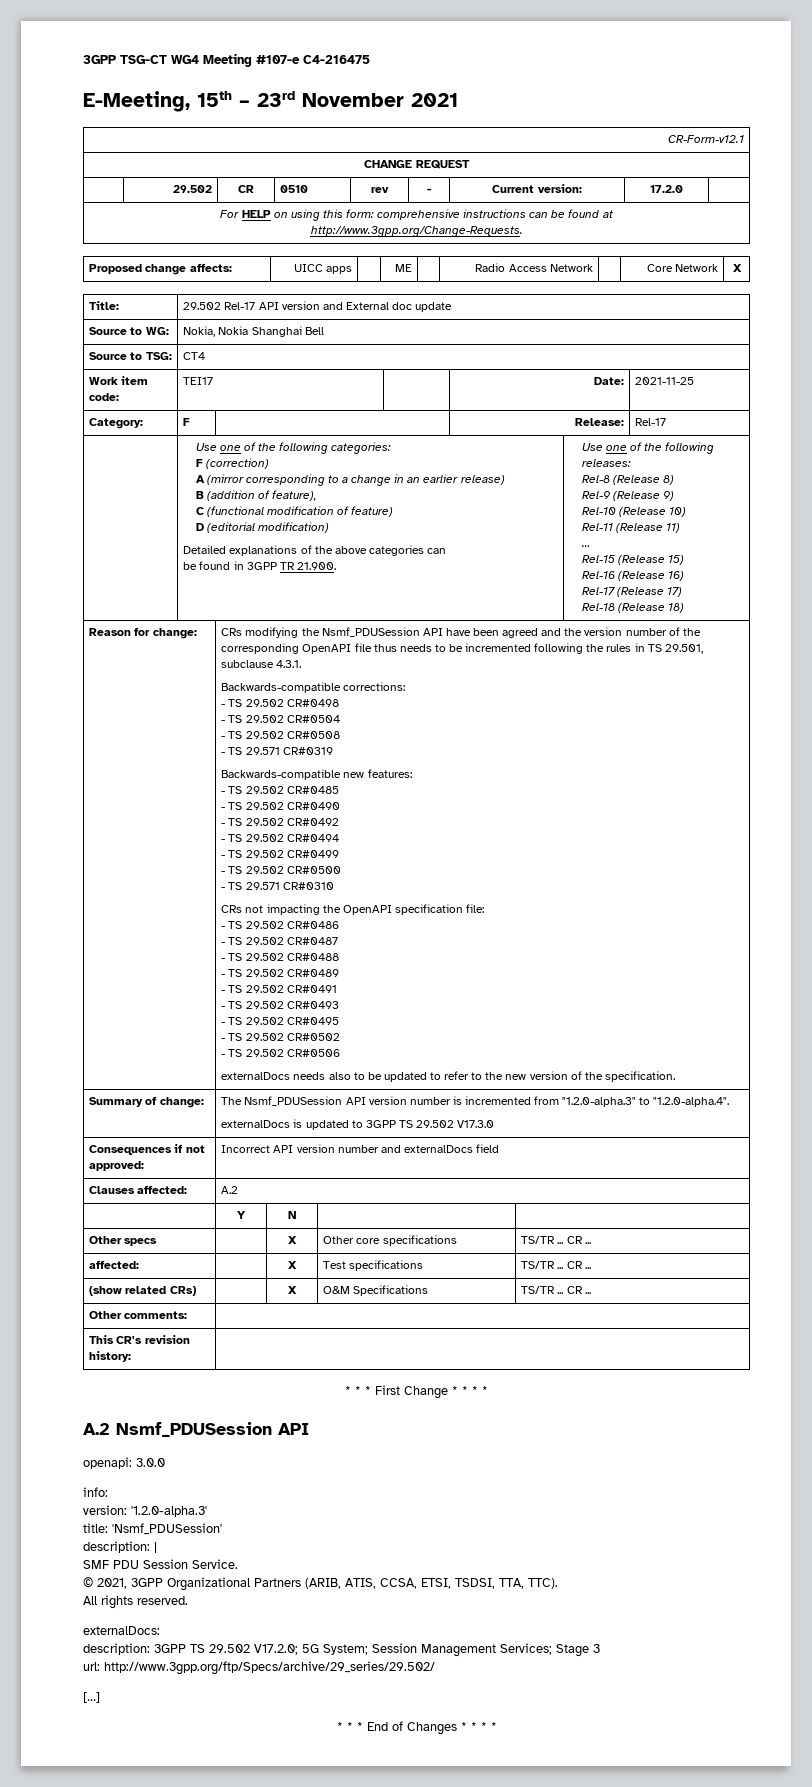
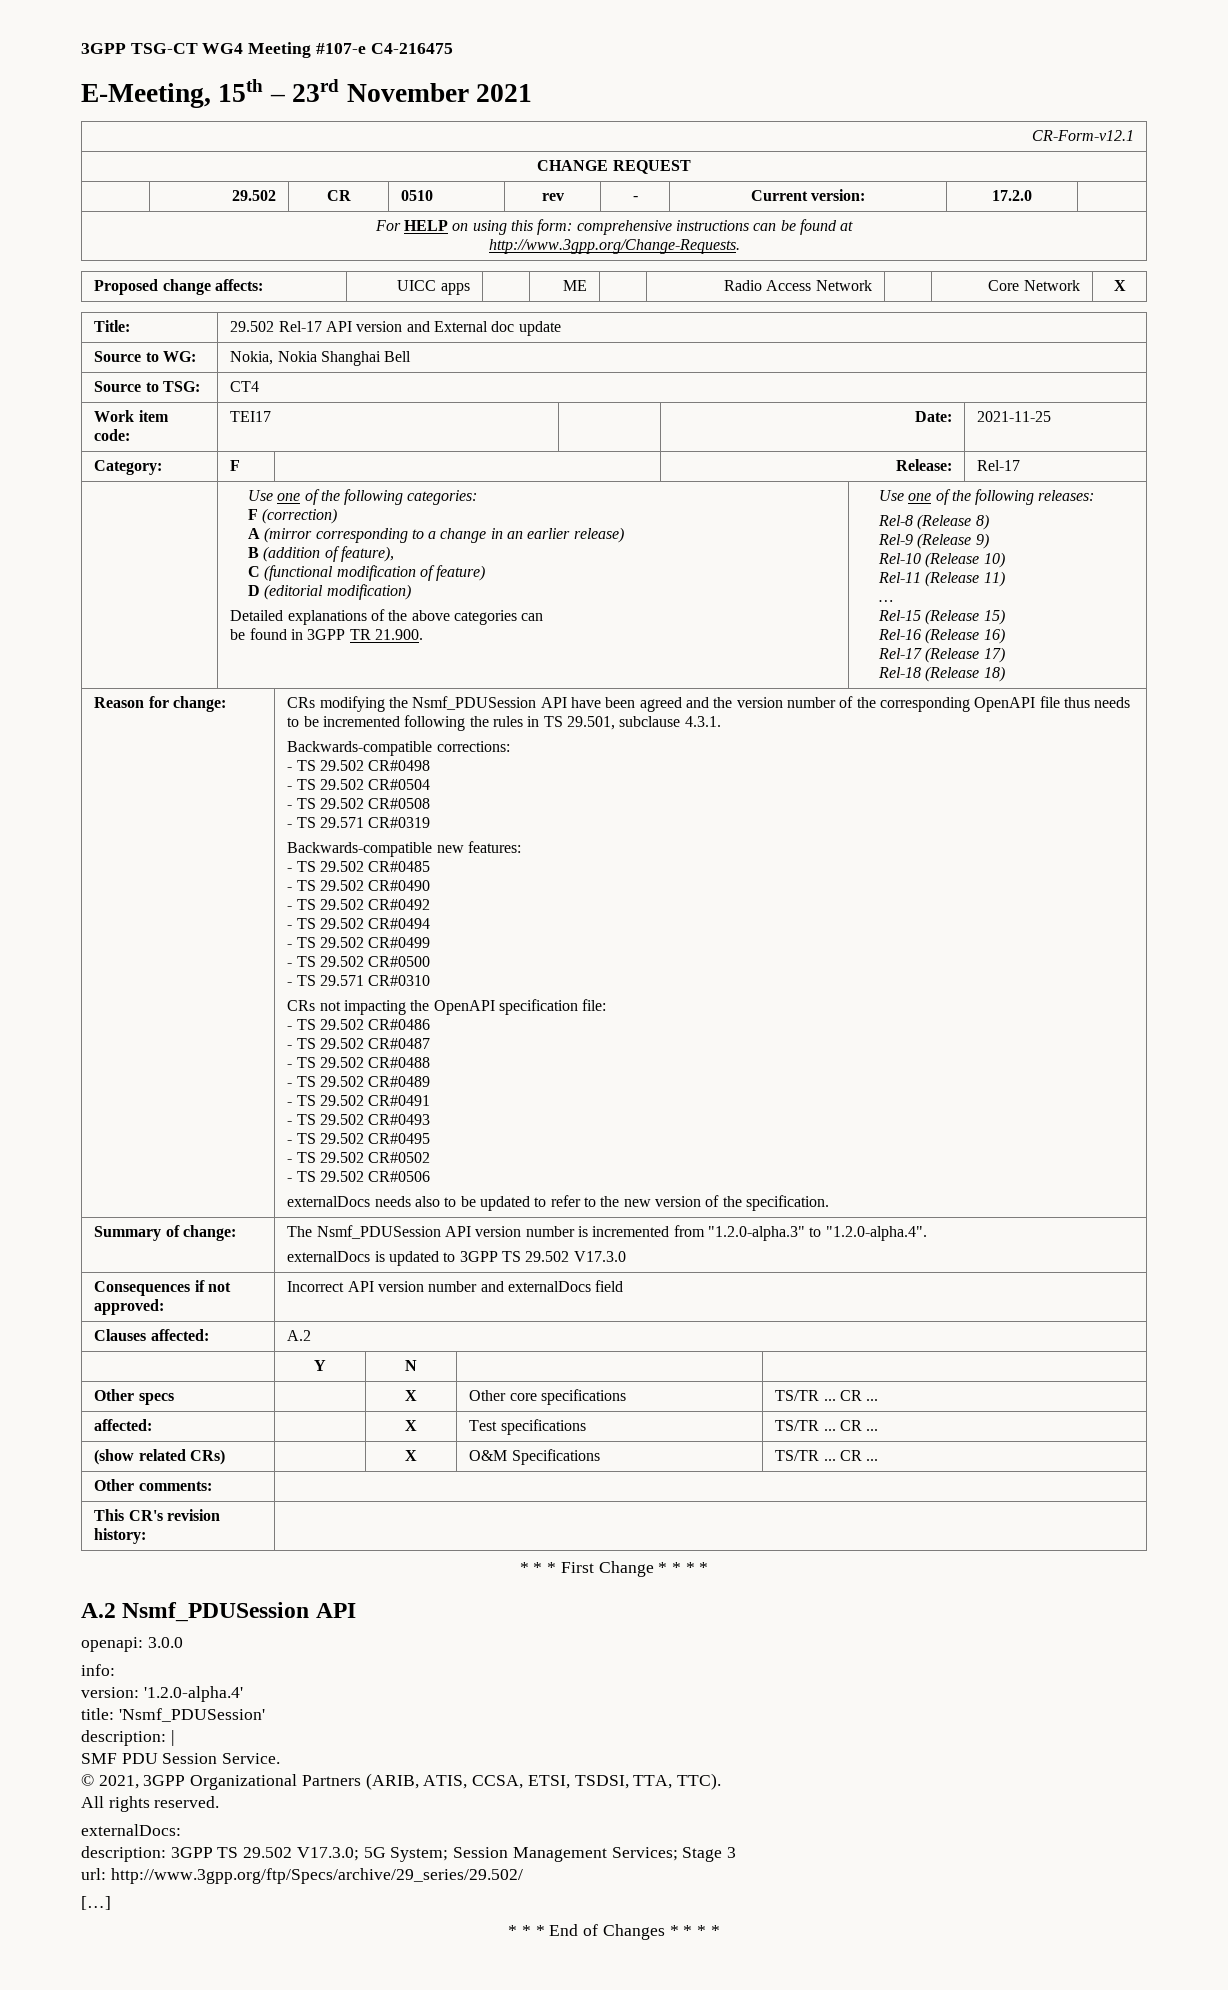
[131,1506,207,1517] '1.2.0-alpha.3' -> [143,1686,243,1702] '1.2.0-alpha.4'
[254,1644,298,1655] V17.2.0; -> [296,1847,359,1861] V17.3.0;

